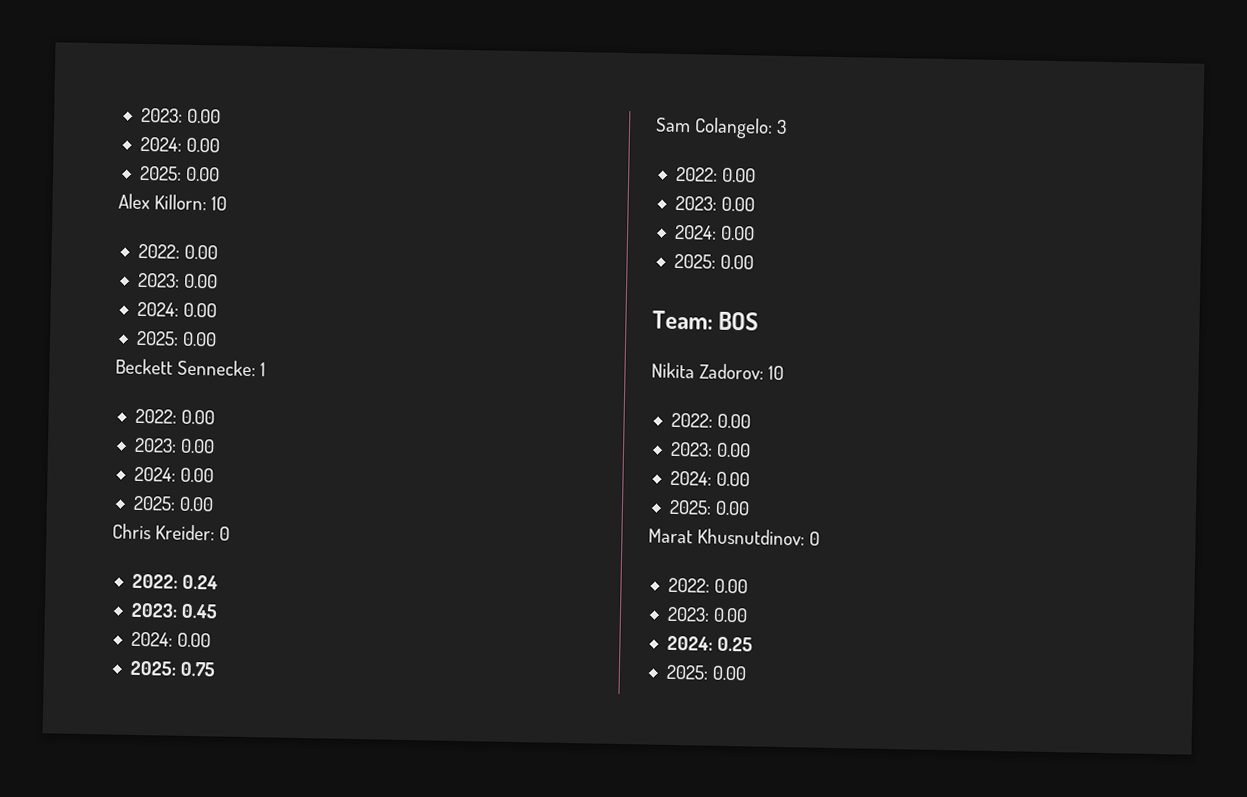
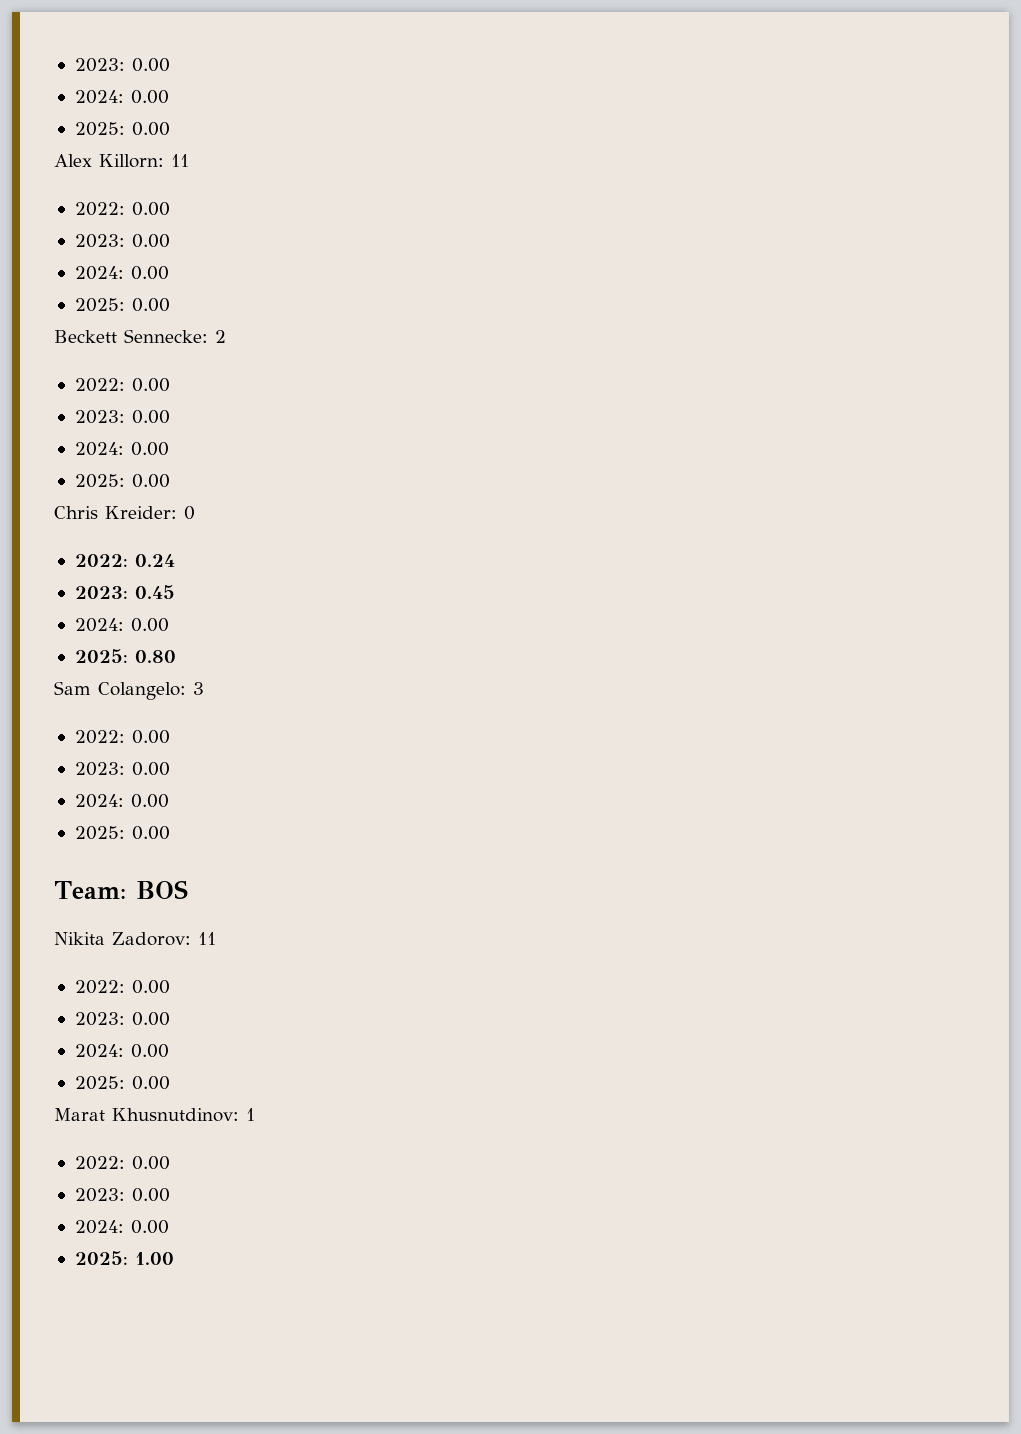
[211,196,228,211] 10 -> [171,154,189,167] 11
[260,362,267,377] 1 -> [215,330,226,343] 2
[180,661,217,677] 0.75 -> [134,650,176,663] 0.80
[768,365,785,381] 10 -> [198,932,216,945] 11
[809,531,821,546] [667,577,749,594] [666,606,749,623] [666,635,754,652] [665,664,748,681] 0 // 2022: 0.00 // 2023: 0.00 // 2024: 0.25 // 2025: 0.00 -> [246,1108,255,1121] [74,1156,170,1170] [74,1188,170,1202] [74,1220,169,1234] [74,1251,174,1265] 1 // 2022: 0.00 // 2023: 0.00 // 2024: 0.00 // 2025: 1.00

